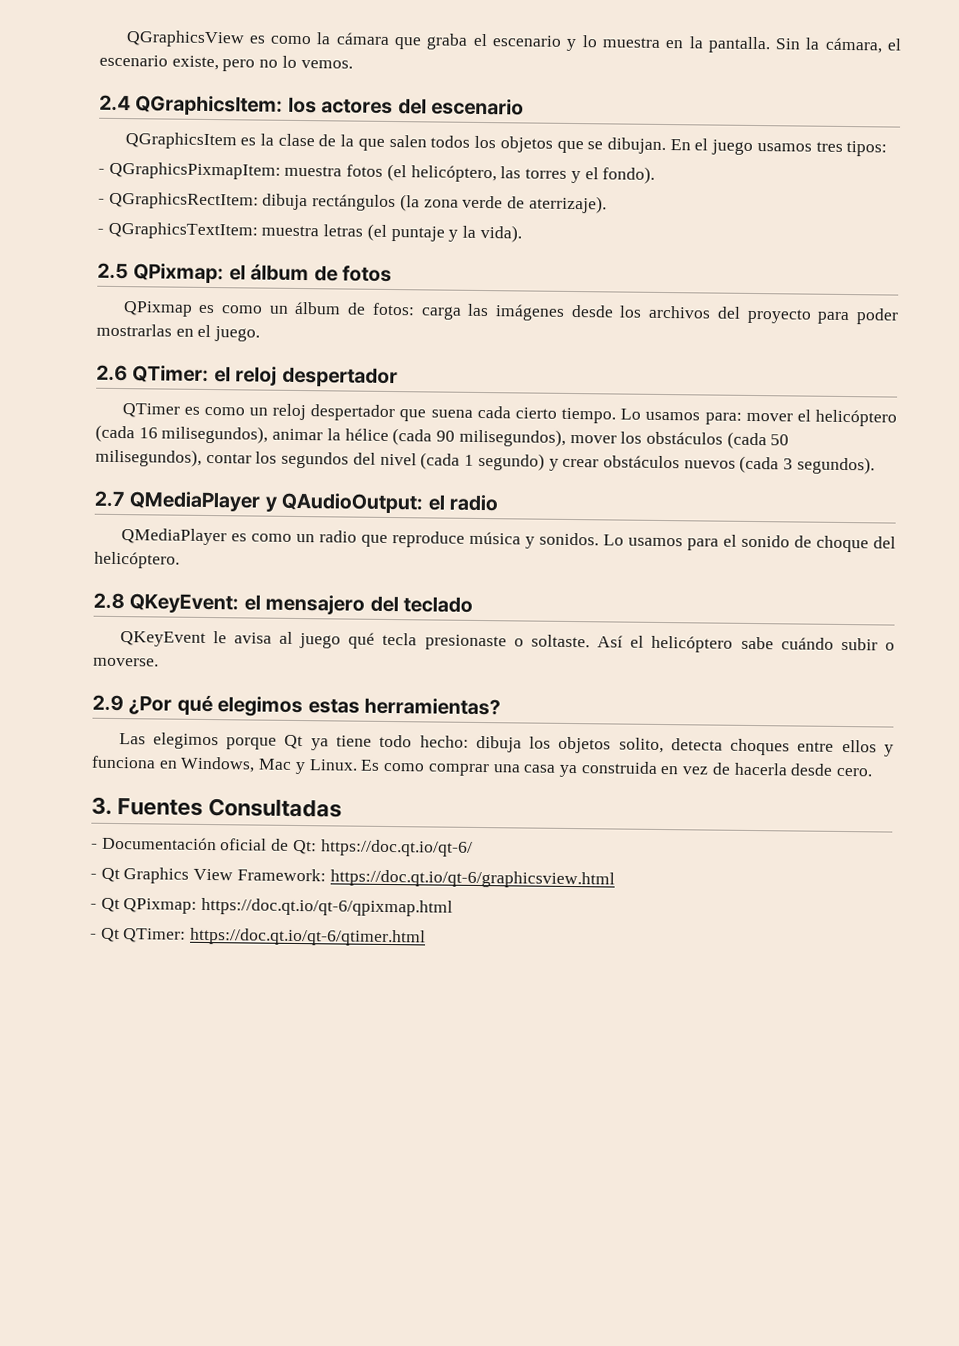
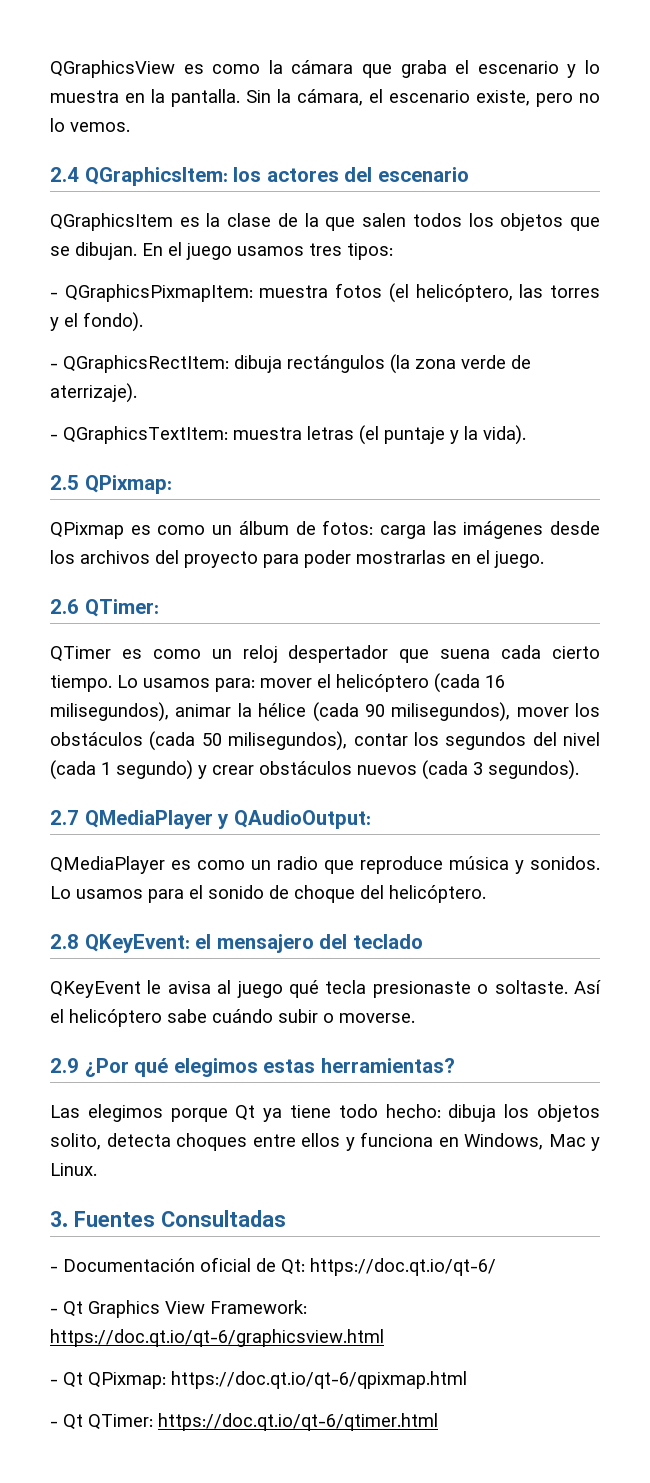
[228,263,392,283] el álbum de fotos -> (172, 484) none
[213,366,398,388] el reloj despertador -> (159, 608) none
[427,494,498,512] el radio -> (371, 819) none
[360,759,873,778] Es como comprar una casa ya construida en vez de hacerla desde cero. -> (97, 1169) none

